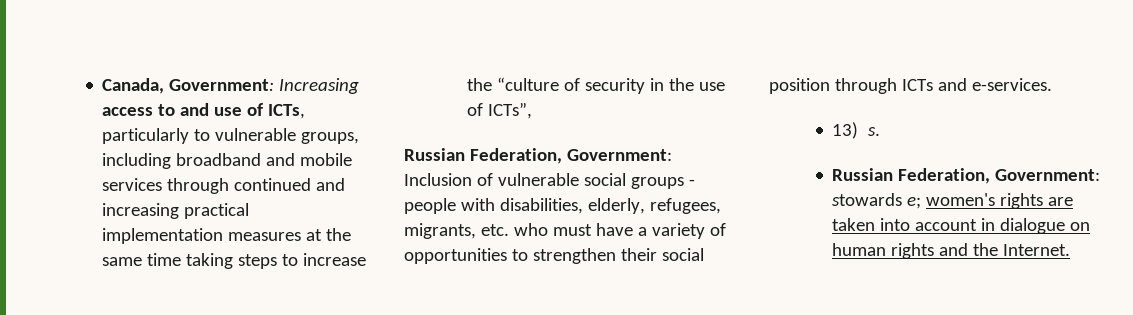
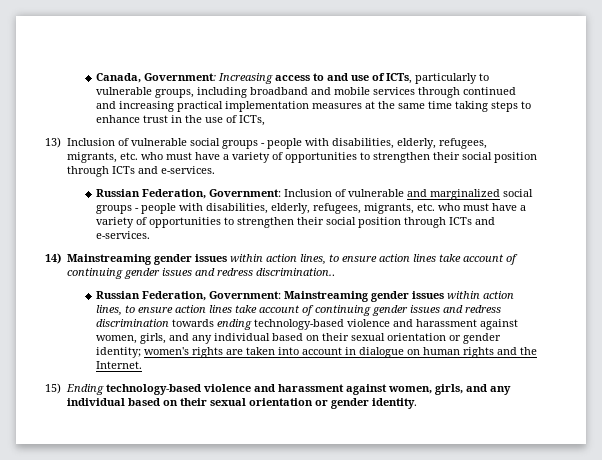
[303,253,367,266] [467,77,726,94] [467,102,533,119] [404,148,672,164] increase the “culture of security in the use of ICTs”, // Russian Federation, Government: -> [96,115,266,126] [45,137,61,148] enhance trust in the use of ICTs, // 13)
[832,122,880,139] [832,168,1101,184] [832,193,922,209] 13) s. // Russian Federation, Government: stowards e; -> [96,189,534,200] [96,203,527,214] [96,217,496,228] [96,231,151,239] [45,253,518,265] [66,268,335,279] [96,291,515,302] [96,305,502,316] [96,319,519,330] [96,333,502,344] [96,347,142,358] Russian Federation, Government: Inclusion of vulnerable and marginalized social groups - people with disabilities, elderly, refugees, migrants, etc. who must have a variety of opportunities to strengthen their social position through ICTs and e-services. // 14) Mainstreaming gender issues within action lines, to ensure action lines take account of continuing gender issues and redress discrimination.. // Russian Federation, Government: Mainstreaming gender issues within action lines, to ensure action lines take account of continuing gender issues and redress discrimination towards ending technology-based violence and harassment against women, girls, and any individual based on their sexual orientation or gender identity;
(1071, 250) none -> [45,383,511,395] [66,398,417,409] // 15) Ending technology-based violence and harassment against women, girls, and any individual based on their sexual orientation or gender identity.

